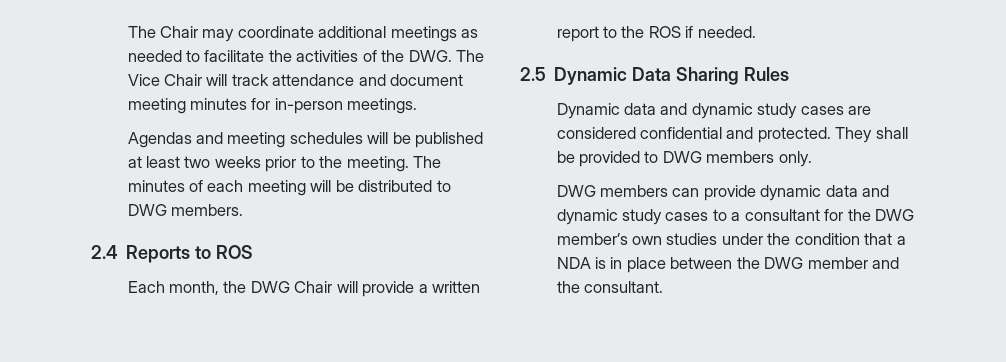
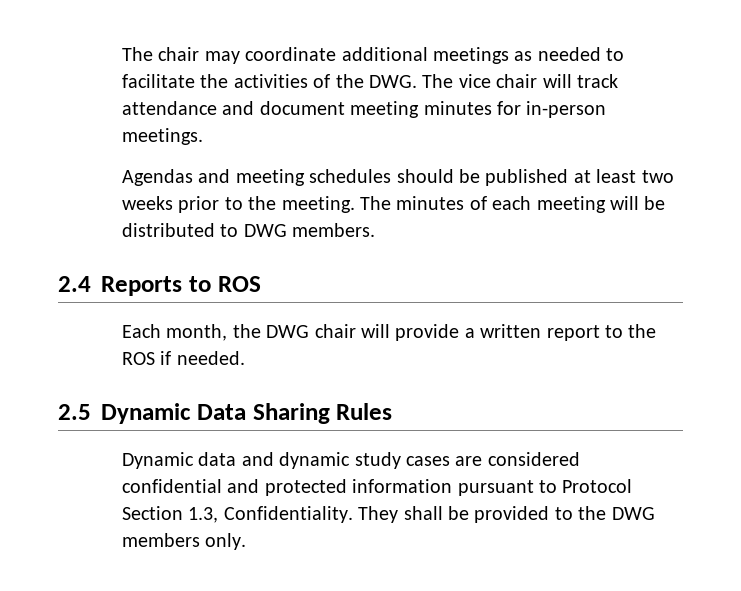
[127,26,199,38] The Chair -> [121,47,200,61] The chair
[127,74,203,86] Vice Chair -> [458,74,538,88] vice chair
[367,132,389,144] will -> [396,169,454,183] should
[294,281,333,293] Chair -> [314,324,356,338] chair
[757,127,831,143] protected. -> [264,479,633,496] [121,506,353,523] protected information pursuant to Protocol Section 1.3, Confidentiality.
(659, 157) none -> [578,506,607,520] the
[556,185,890,201] [556,209,915,225] [556,233,906,245] [556,257,900,273] [556,281,664,293] // DWG members can provide dynamic data and dynamic study cases to a consultant for the DWG member’s own studies under the condition that a NDA is in place between the DWG member and the consultant. -> (247, 541) none

